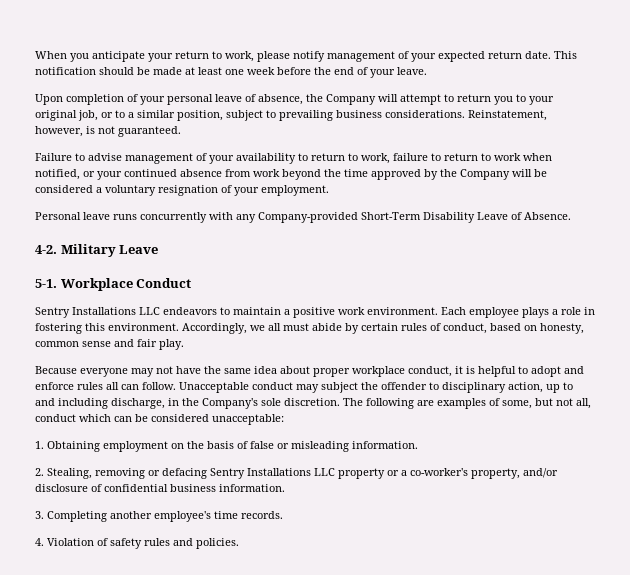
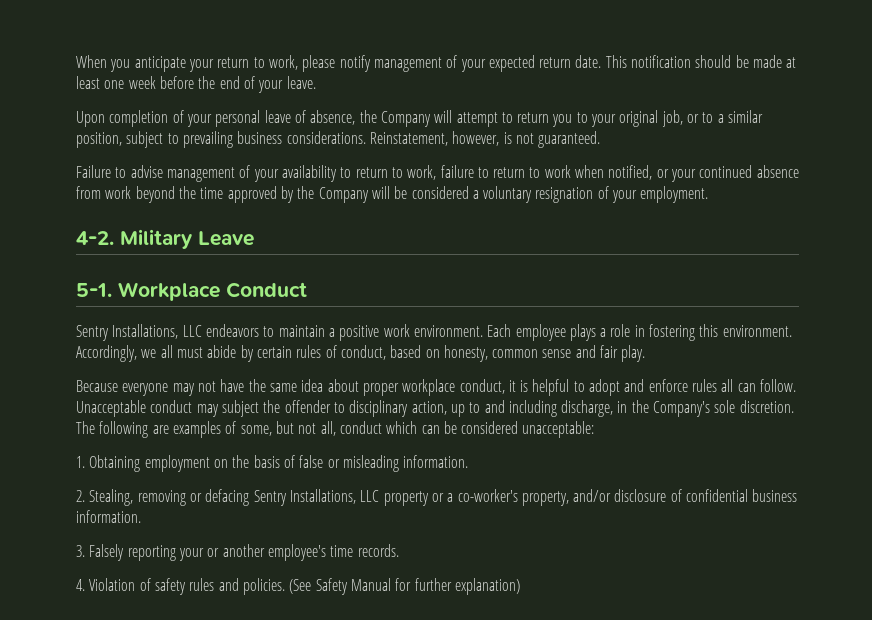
[35,212,571,223] // Personal leave runs concurrently with any Company-provided Short-Term Disability Leave of Absence. -> (709, 194) none
[72,307,136,315] Installations -> [112,324,179,339] Installations,
[247,468,311,476] Installations -> [289,489,356,504] Installations,
[47,511,107,522] Completing -> [89,544,220,561] Falsely reporting your or
(239, 543) none -> [289,578,520,595] (See Safety Manual for further explanation)

